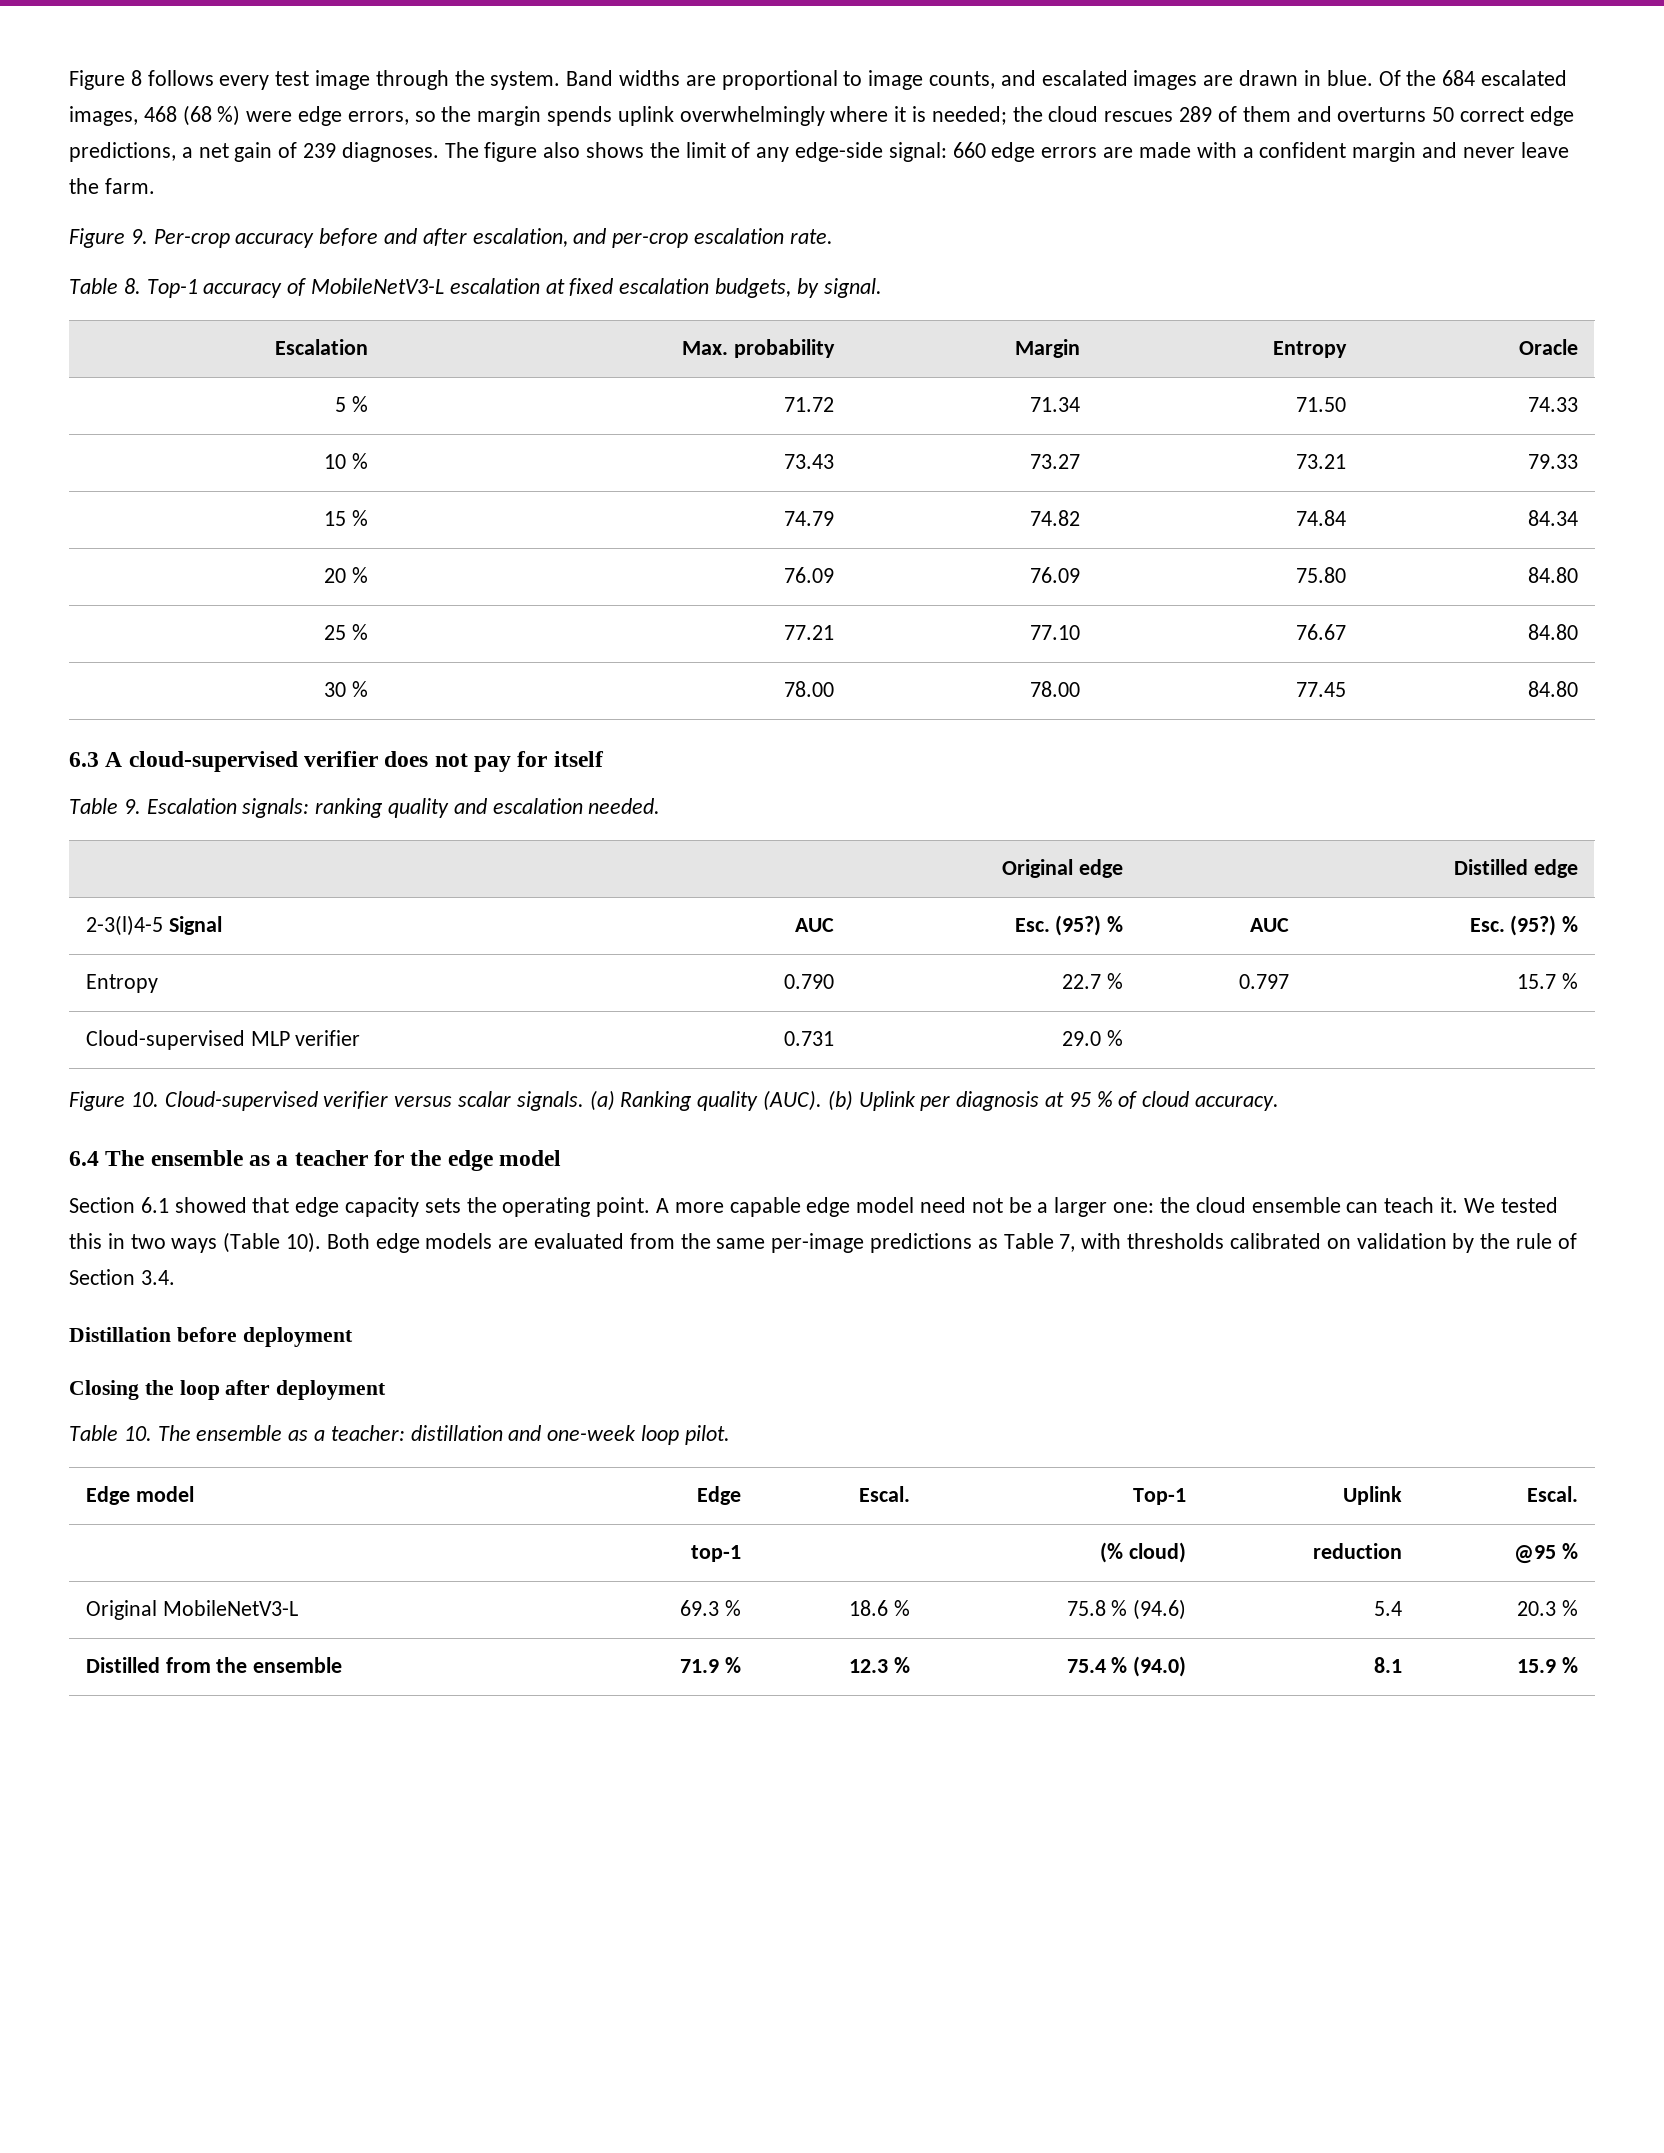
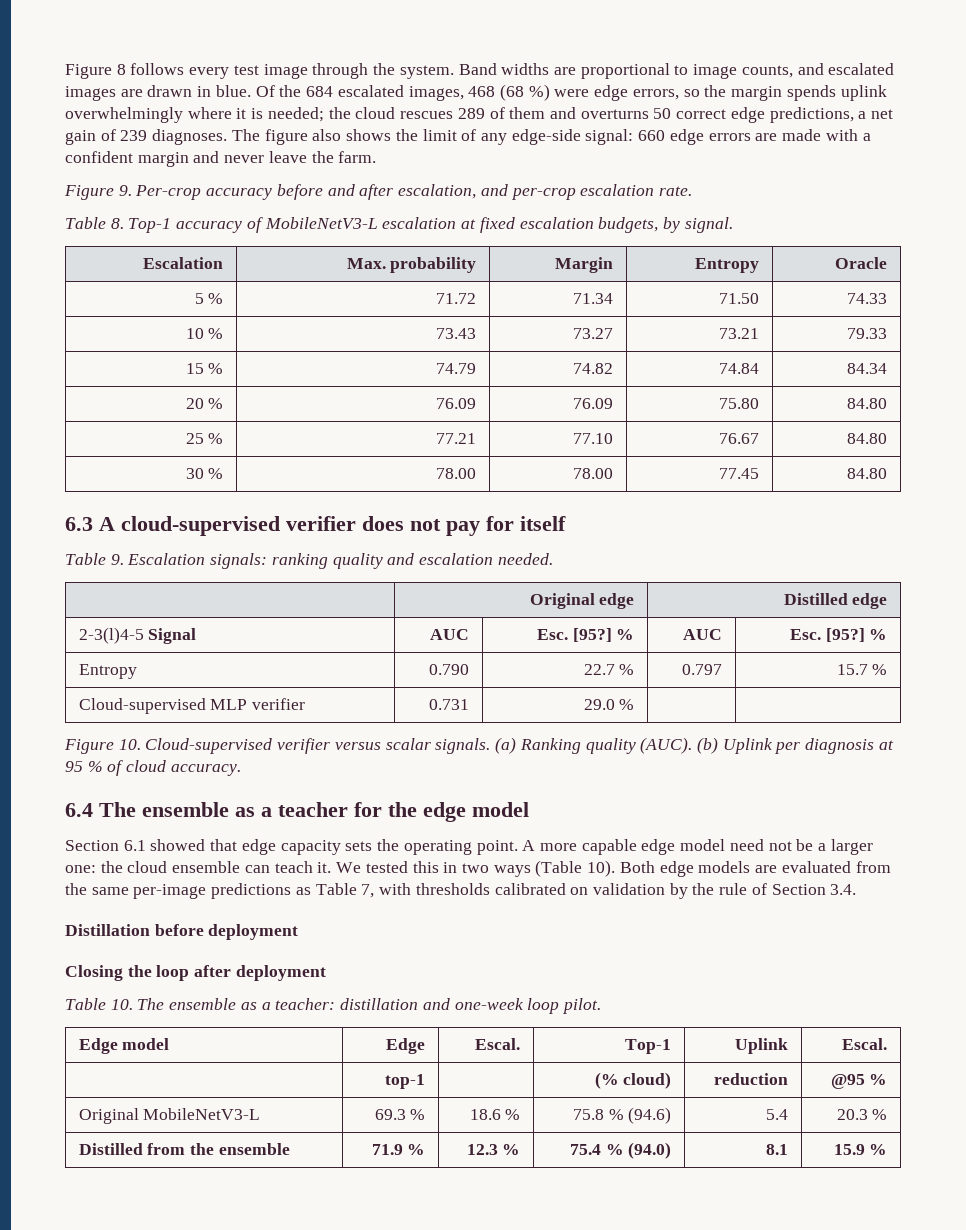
[1055,915,1102,936] (95?) -> [572,628,612,642] [95?]
[1510,915,1557,936] (95?) -> [825,628,865,642] [95?]

